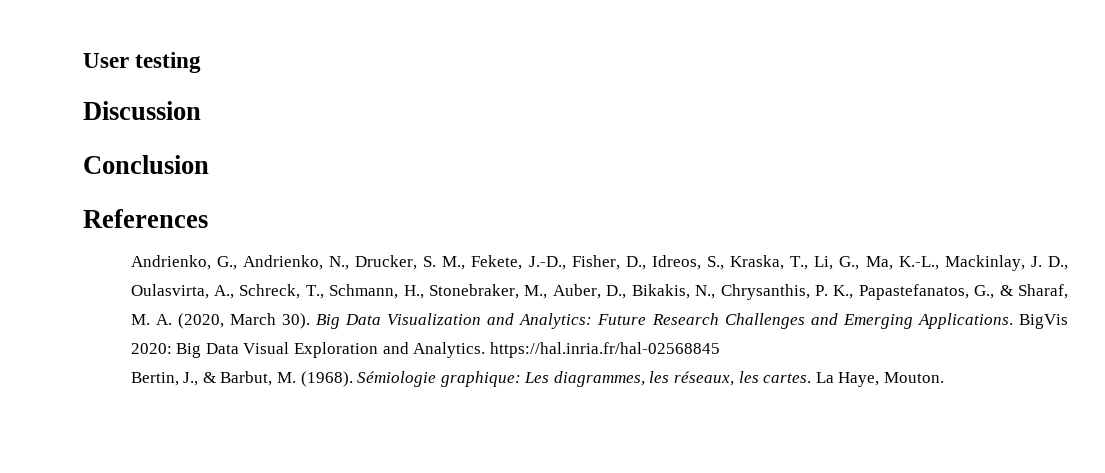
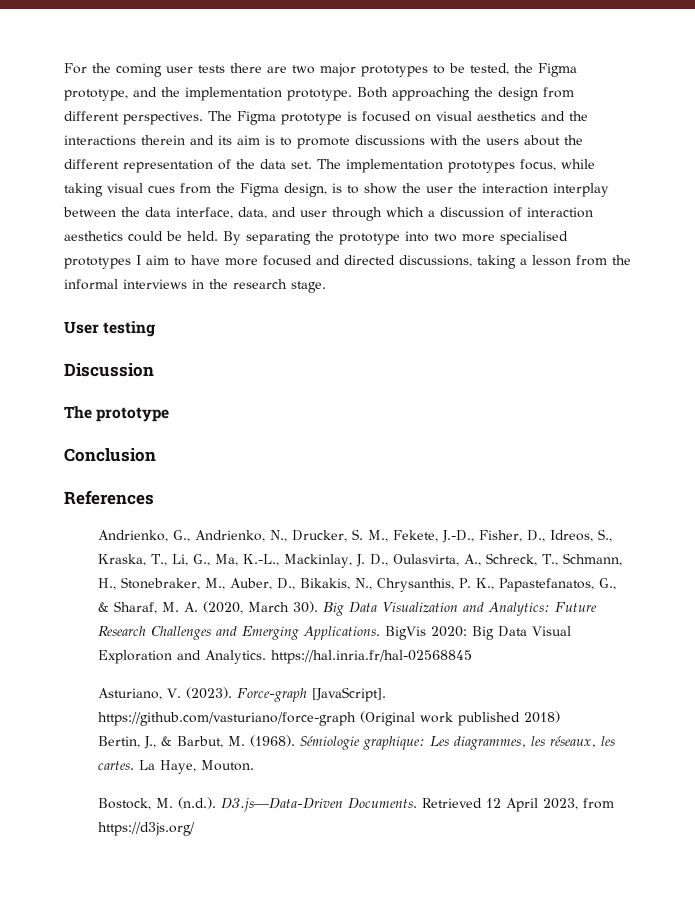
(83, 60) none -> [64,63,577,77] [64,87,574,101] [64,111,588,125] [64,135,583,149] [64,159,595,173] [64,183,609,197] [63,207,593,221] [64,231,568,245] [64,255,631,269] [64,279,326,293] For the coming user tests there are two major prototypes to be tested, the Figma prototype, and the implementation prototype. Both approaching the design from different perspectives. The Figma prototype is focused on visual aesthetics and the interactions therein and its aim is to promote discussions with the users about the different representation of the data set. The implementation prototypes focus, while taking visual cues from the Figma design, is to show the user the interaction interplay between the data interface, data, and user through which a discussion of interaction aesthetics could be held. By separating the prototype into two more specialised prototypes I aim to have more focused and directed discussions, taking a lesson from the informal interviews in the research stage. //
(201, 110) none -> [64,406,170,422] // The prototype
(720, 350) none -> [98,687,387,702] [98,711,561,726] // Asturiano, V. (2023). Force-graph [JavaScript]. https://github.com/vasturiano/force-graph (Original work published 2018)
(945, 377) none -> [98,797,615,812] [98,822,196,836] // Bostock, M. (n.d.). D3.js—Data-Driven Documents. Retrieved 12 April 2023, from https://d3js.org/

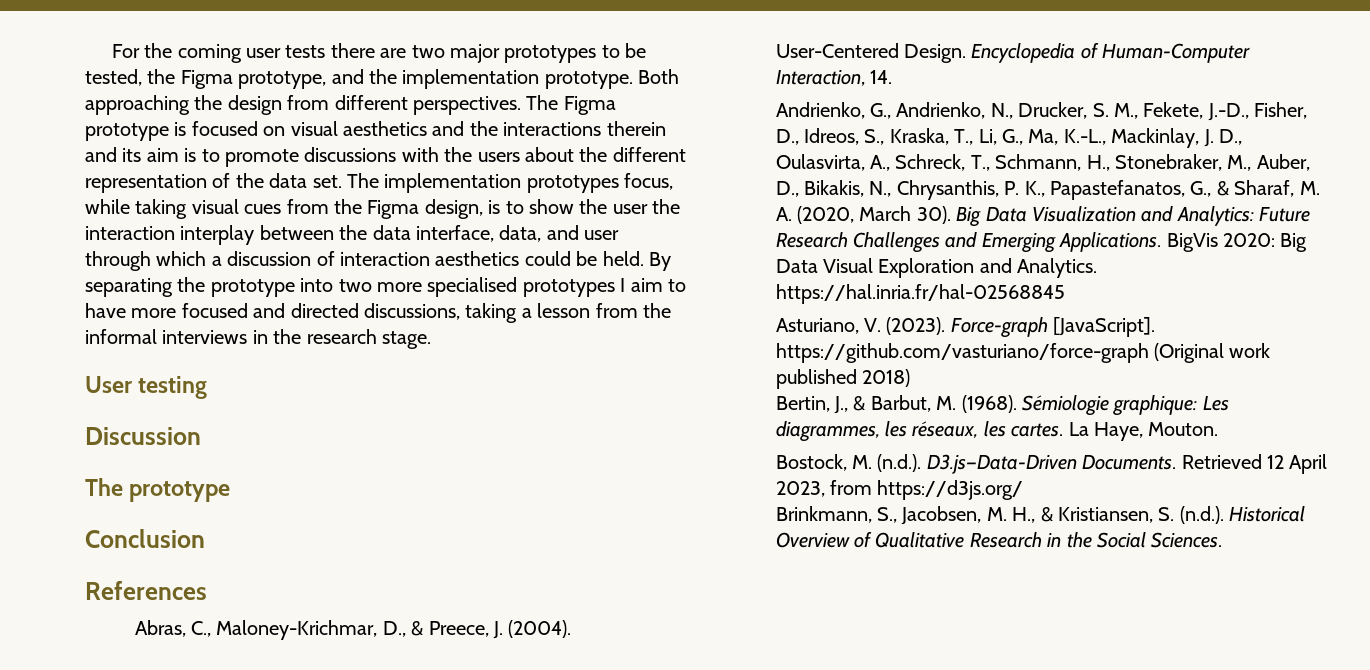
(154, 497) none -> [134,620,572,640] [775,43,1251,63] [775,70,892,86] // Abras, C., Maloney-Krichmar, D., & Preece, J. (2004). User-Centered Design. Encyclopedia of Human-Computer Interaction, 14.
(196, 829) none -> [775,506,1306,525] [775,532,1223,548] // Brinkmann, S., Jacobsen, M. H., & Kristiansen, S. (n.d.). Historical Overview of Qualitative Research in the Social Sciences.

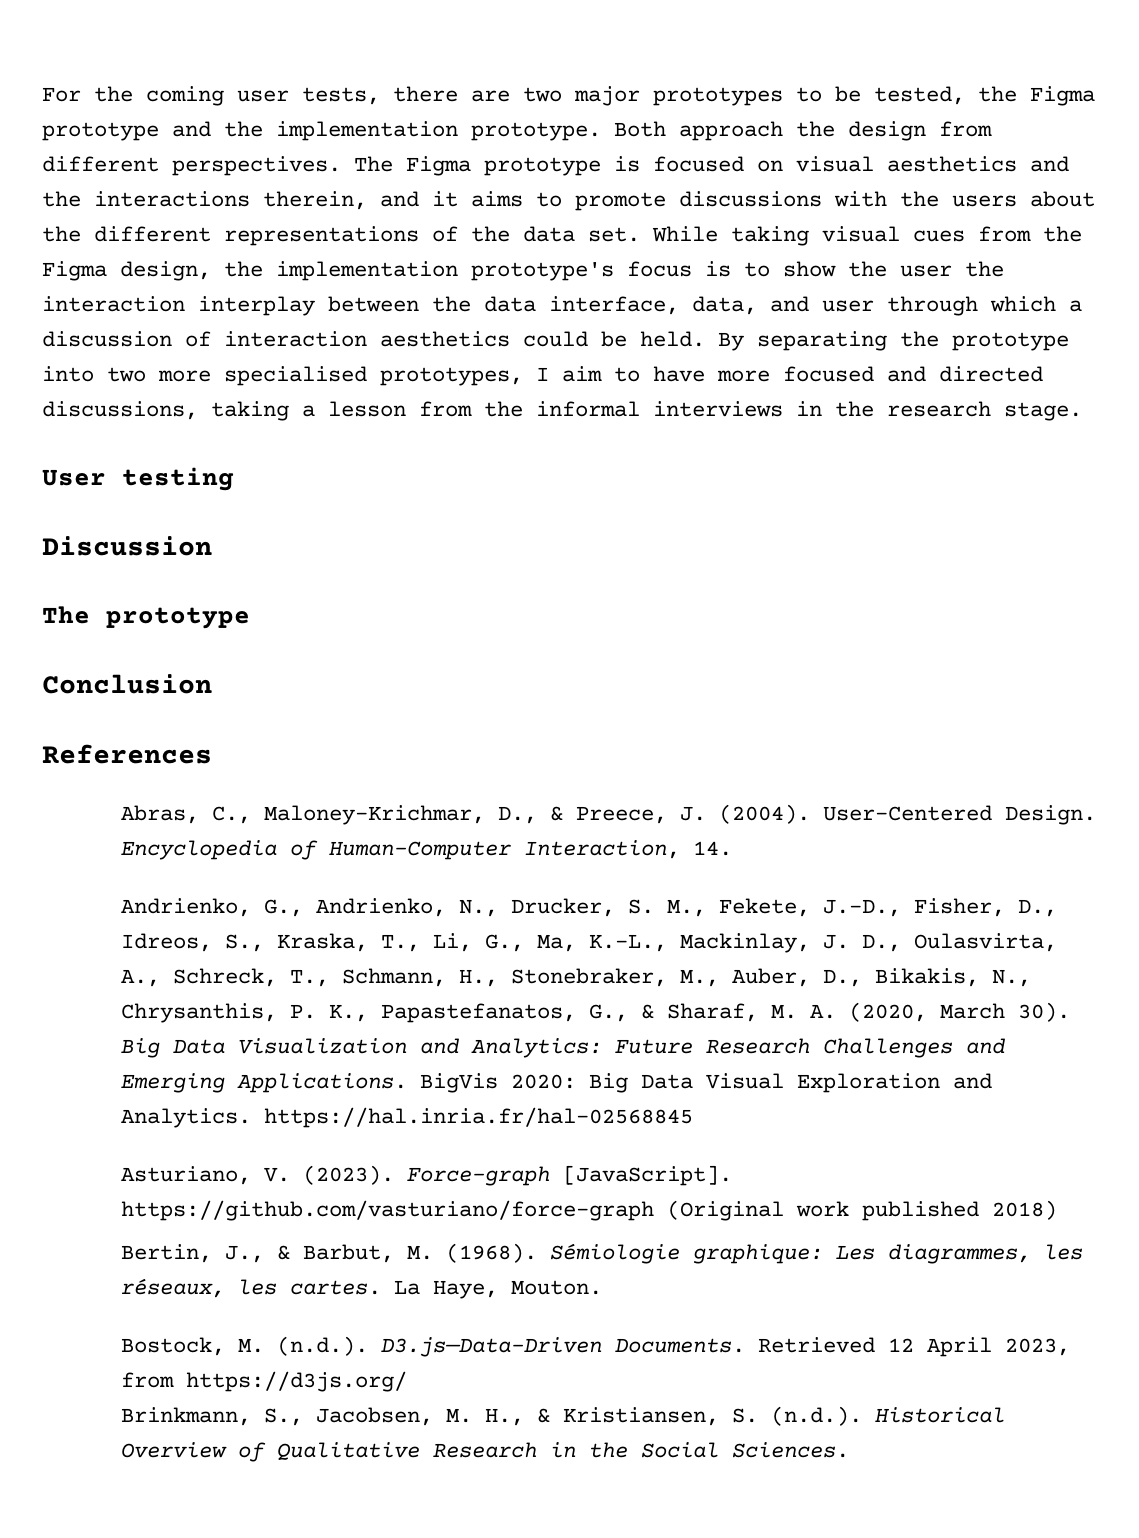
[285,45,326,58] tests -> [302,87,380,105] tests,
[238,71,327,89] prototype, -> [42,122,159,141] prototype
[85,95,190,115] approaching -> [679,121,783,141] approach
[606,121,666,136] [85,147,197,162] therein and its aim is -> [263,191,523,210] therein, and it aims
[85,174,207,193] representation -> [224,226,419,246] representations
[347,173,674,193] [85,199,130,214] The implementation prototypes focus, while -> [652,226,718,242] While
(483, 209) none -> [224,261,692,281] the implementation prototype's focus
[522,279,615,297] prototypes -> [380,367,523,386] prototypes,

